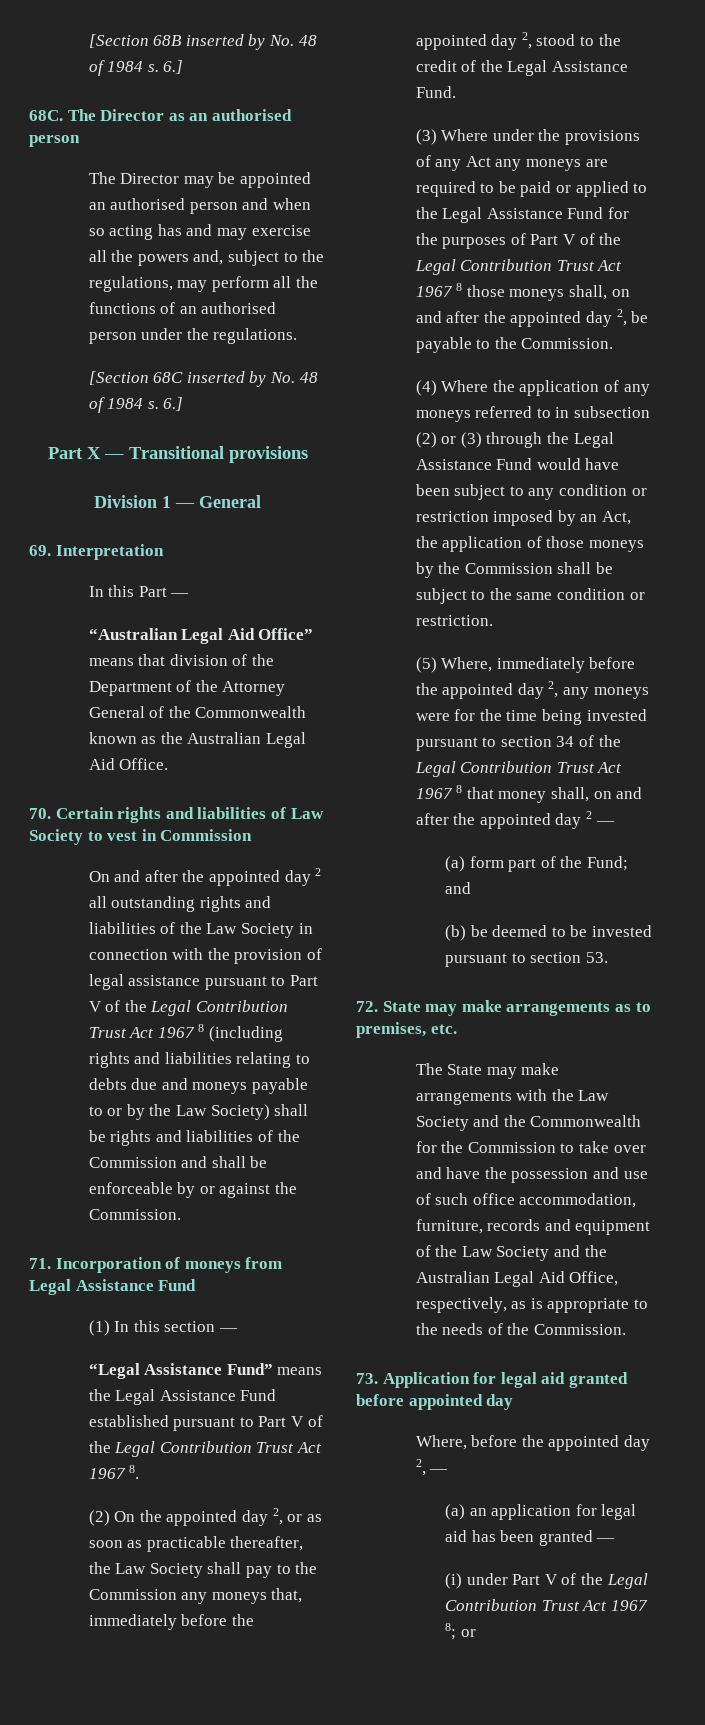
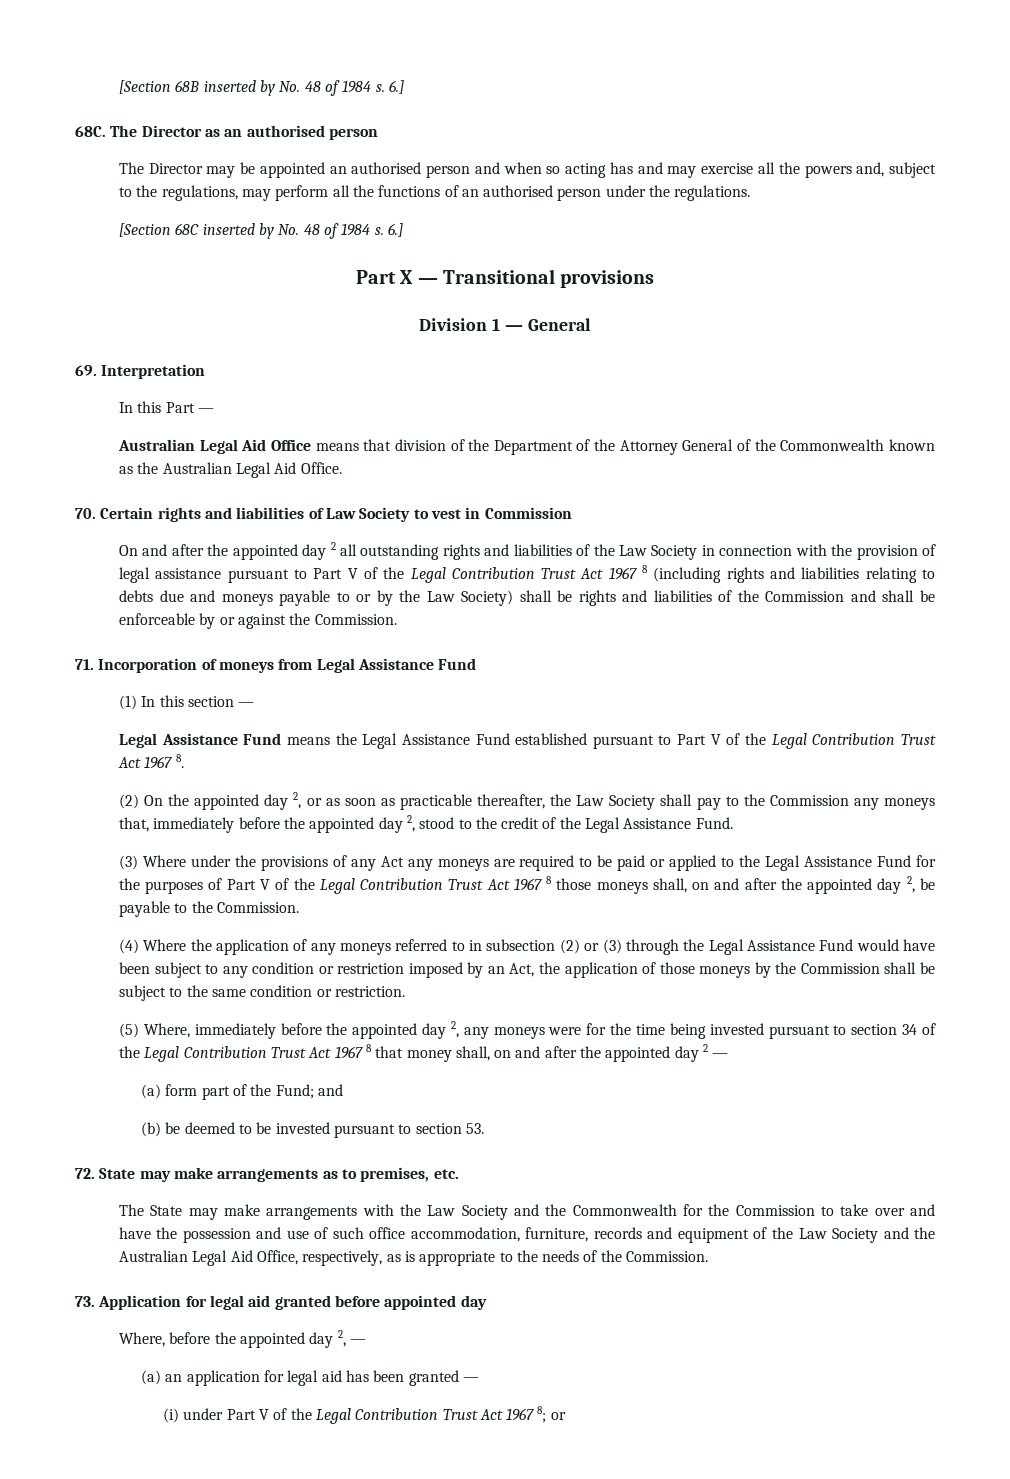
[88,628,314,644] “Australian Legal Aid Office” -> [117,439,311,454] Australian Legal Aid Office
[88,1363,273,1379] “Legal Assistance Fund” -> [118,733,282,748] Legal Assistance Fund

